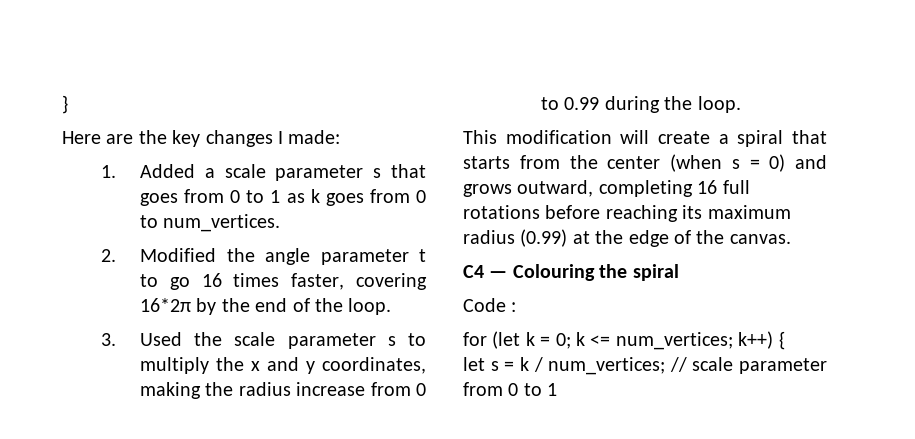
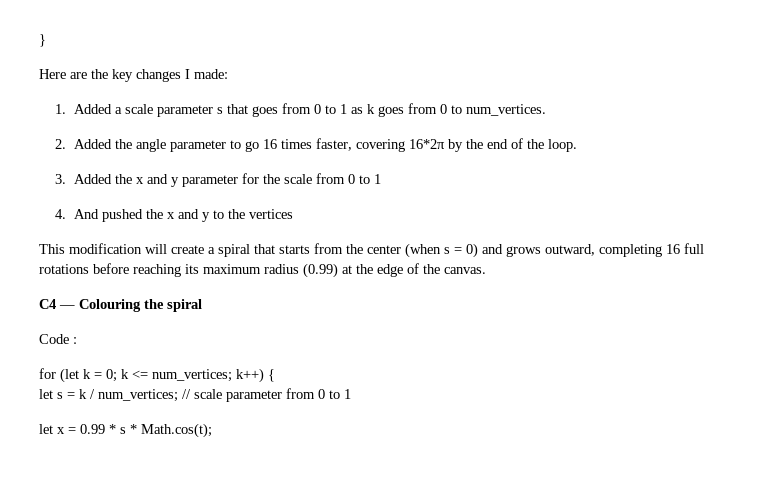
[139,248,216,262] Modified -> [73,139,112,149] Added
[419,249,426,262] t -> (226, 146) none
[139,332,426,349] [139,357,426,374] [139,382,426,399] [540,96,741,113] Used the scale parameter s to multiply the x and y coordinates, making the radius increase from 0 to 0.99 during the loop. -> [73,173,381,187] [55,209,293,222] Added the x and y parameter for the scale from 0 to 1 // 4. And pushed the x and y to the vertices
(558, 389) none -> [39,423,212,438] // let x = 0.99 * s * Math.cos(t);

